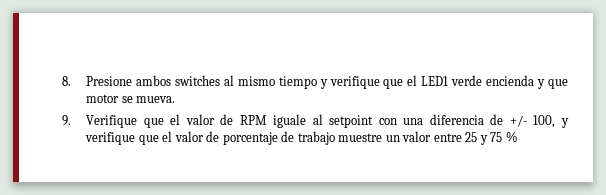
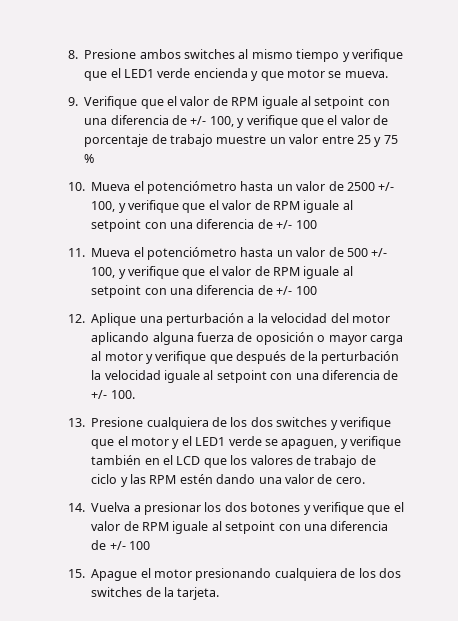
(518, 136) none -> [68,181,395,194] [91,200,353,213] [91,219,317,232] [68,247,388,260] [91,266,353,279] [91,285,317,298] [68,313,390,326] [91,332,403,345] [91,351,400,364] [91,370,399,383] [91,390,135,399] [68,417,391,430] [91,436,402,449] [91,455,376,468] [91,474,365,487] [68,502,404,515] [91,521,389,534] [91,540,151,550] [68,568,401,581] [91,587,220,600] // 10. Mueva el potenciómetro hasta un valor de 2500 +/- 100, y verifique que el valor de RPM iguale al setpoint con una diferencia de +/- 100 // 11. Mueva el potenciómetro hasta un valor de 500 +/- 100, y verifique que el valor de RPM iguale al setpoint con una diferencia de +/- 100 // 12. Aplique una perturbación a la velocidad del motor aplicando alguna fuerza de oposición o mayor carga al motor y verifique que después de la perturbación la velocidad iguale al setpoint con una diferencia de +/- 100. // 13. Presione cualquiera de los dos switches y verifique que el motor y el LED1 verde se apaguen, y verifique también en el LCD que los valores de trabajo de ciclo y las RPM estén dando una valor de cero. // 14. Vuelva a presionar los dos botones y verifique que el valor de RPM iguale al setpoint con una diferencia de +/- 100 // 15. Apague el motor presionando cualquiera de los dos switches de la tarjeta.

